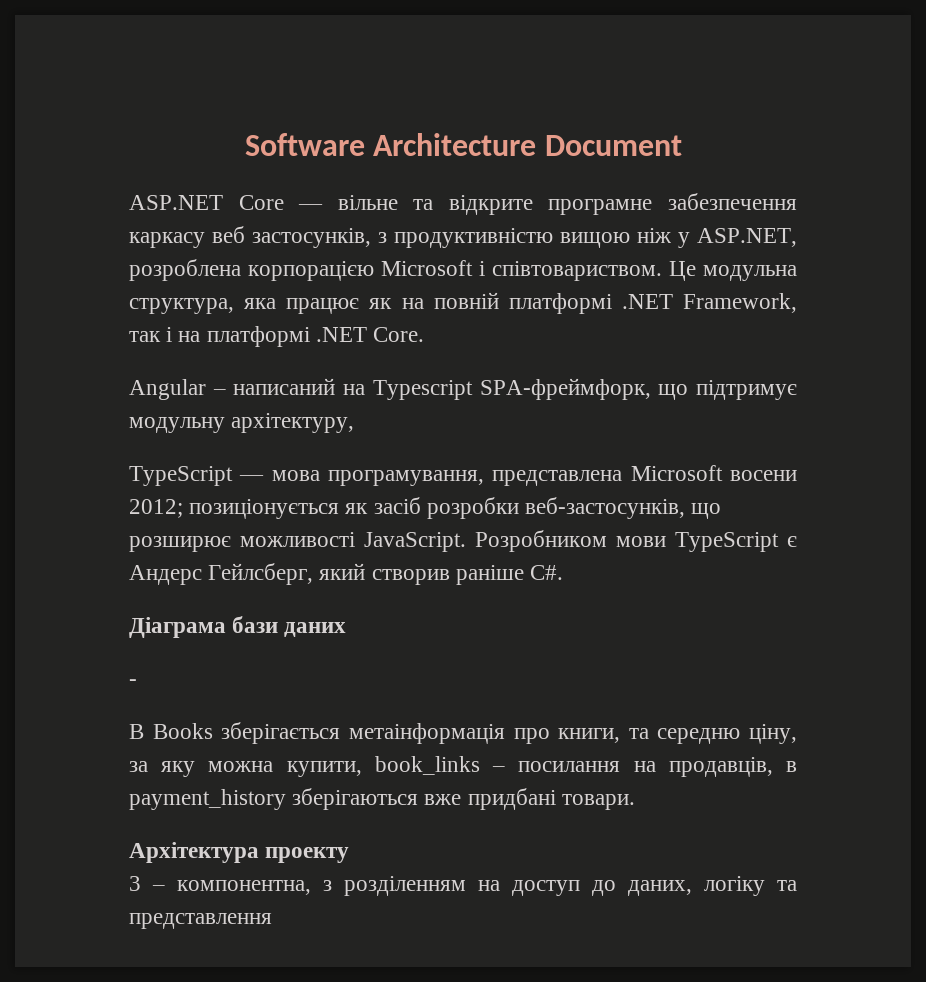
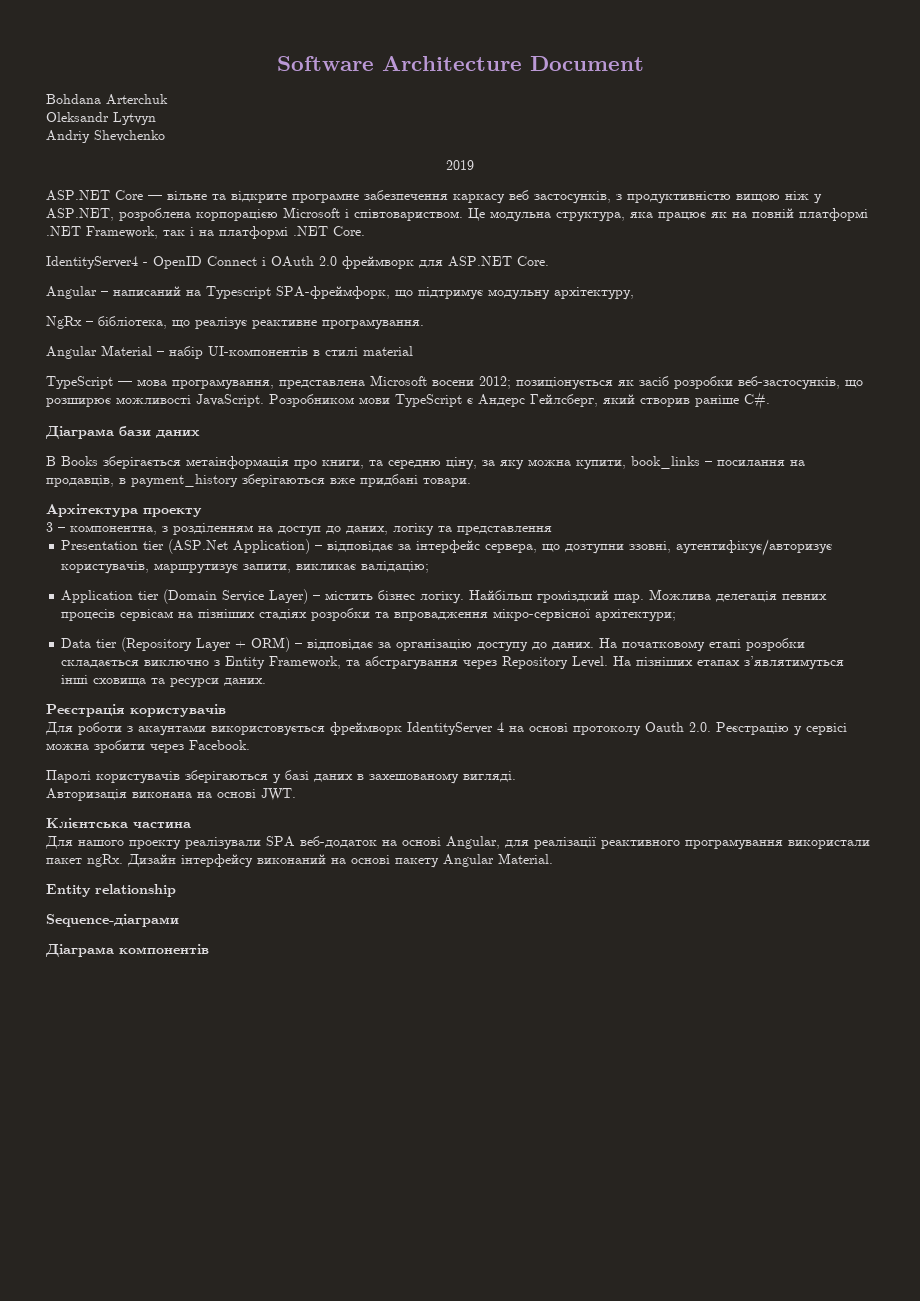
(682, 145) none -> [46,94,168,105] [46,112,156,125] [46,130,165,143] [446,160,474,170] // Bohdana Arterchuk // Oleksandr Lytvyn // Andriy Shevchenko // 2019
(425, 334) none -> [46,256,549,269] // IdentityServer4 - OpenID Connect і OAuth 2.0 фреймворк для ASP.NET Core.
(355, 423) none -> [46,316,424,330] [46,345,413,359] // NgRx – бібліотека, що реалізує реактивне програмування. // Angular Material – набір UI-компонентів в стилі material
[129,679,137,686] // - -> (200, 434) none
(272, 921) none -> [61,539,833,556] [61,561,430,574] [61,589,828,604] [61,608,677,622] [61,637,806,652] [61,656,845,670] [61,675,267,688] [46,704,226,717] [45,722,847,736] [46,740,250,753] [46,770,516,784] [46,788,296,801] [46,818,191,828] [45,836,870,850] [46,853,553,868] [46,884,176,897] [46,914,179,927] [45,944,209,957] // Presentation tier (ASP.Net Application) – відповідає за інтерфейс сервера, що дозтупни ззовні, аутентифікує/авторизує користувачів, маршрутизує запити, викликає валідацію; // Application tier (Domain Service Layer) – містить бізнес логіку. Найбільш громіздкий шар. Можлива делегація певних процесів сервісам на пізніших стадіях розробки та впровадження мікро-сервісної архітектури; // Data tier (Repository Layer + ORM) – відповідає за організацію доступу до даних. На початковому етапі розробки складається виключно з Entity Framework, та абстрагування через Repository Level. На пізніших етапах з’являтимуться інші сховища та ресурси даних. // Реєстрація користувачів // Для роботи з акаунтами використовується фреймворк IdentityServer 4 на основі протоколу Oauth 2.0. Реєстрацію у сервісі можна зробити через Facebook. // Паролі користувачів зберігаються у базі даних в захешованому вигляді. // Авторизація виконана на основі JWT. // Клієнтська частина // Для нашого проекту реалізували SPA веб-додаток на основі Angular, для реалізації реактивного програмування використали пакет ngRx. Дизайн інтерфейсу виконаний на основі пакету Angular Material. // Entity relationship // Sequence-діаграми // Діаграма компонентів

